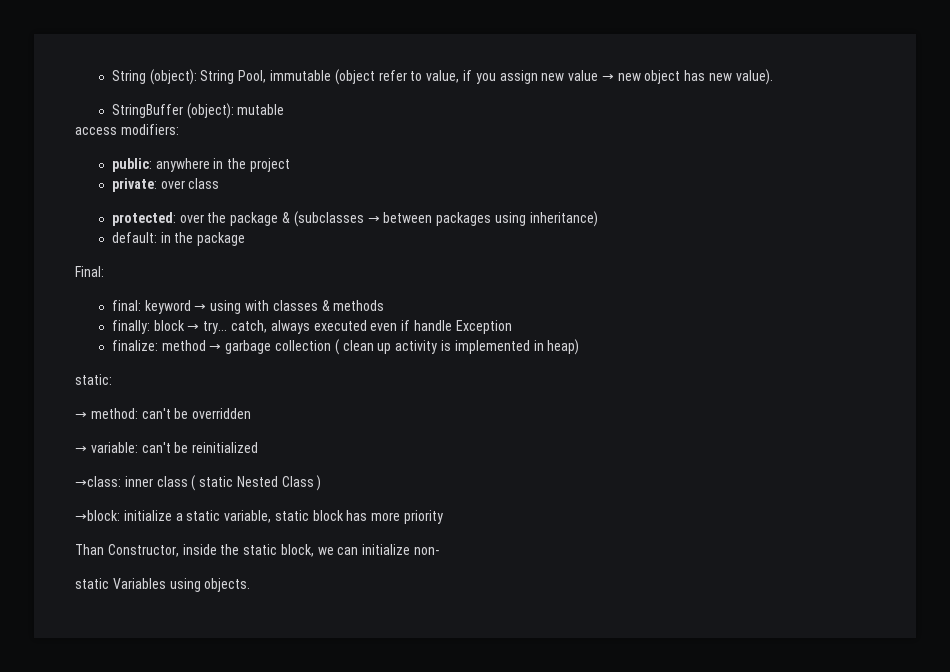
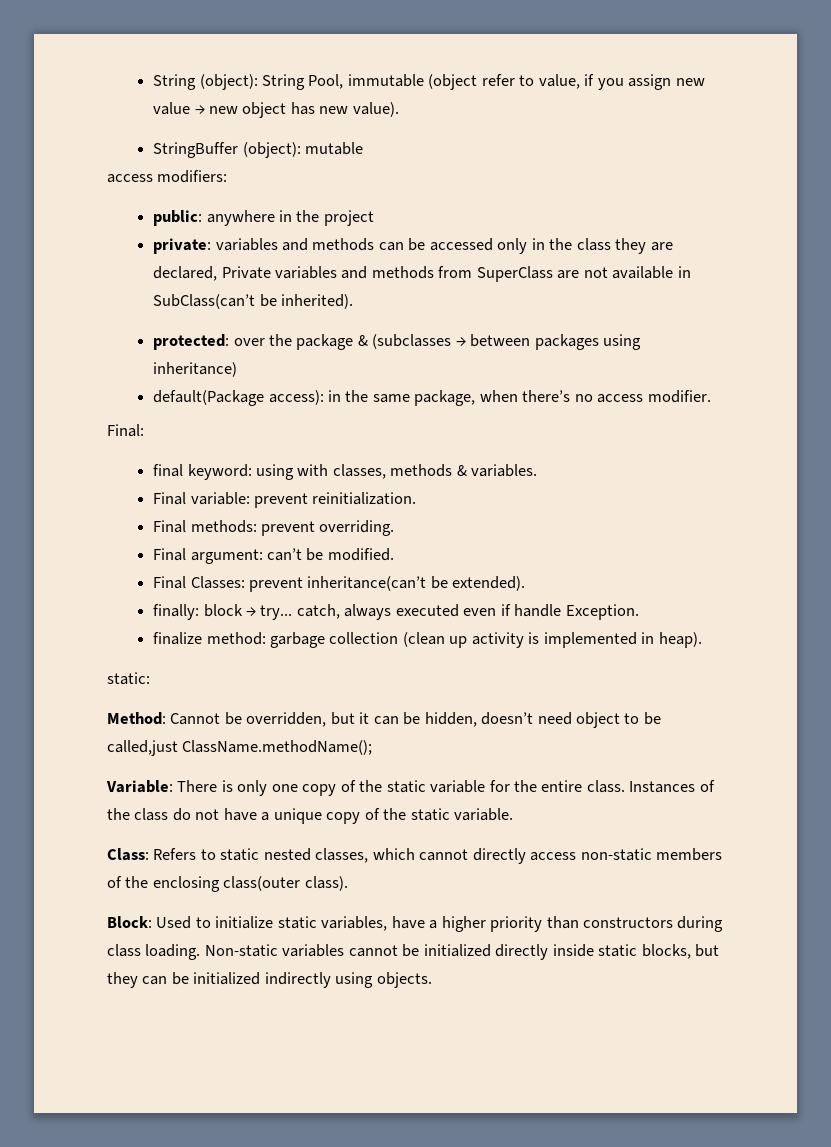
[160,178,220,189] over class -> [215,238,673,254] [153,266,691,282] [153,294,354,309] variables and methods can be accessed only in the class they are declared, Private variables and methods from SuperClass are not available in SubClass(can’t be inherited).
[111,232,246,246] [75,266,104,277] [111,300,385,314] default: in the package // Final: // final: keyword → using with classes & methods -> [153,390,711,406] [107,424,144,437] [153,464,538,480] [153,492,417,508] [153,520,395,536] [153,548,394,564] [153,576,526,592] default(Package access): in the same package, when there’s no access modifier. // Final: // final keyword: using with classes, methods & variables. // Final variable: prevent reinitialization. // Final methods: prevent overriding. // Final argument: can’t be modified. // Final Classes: prevent inheritance(can’t be extended).
[455,320,512,334] [111,339,374,355] Exception // finalize: method → garbage collection ( clean -> [565,604,639,620] [153,632,445,648] Exception. // finalize method: garbage collection (clean
[547,339,580,355] heap) -> [658,632,702,648] heap).
[75,408,252,419] [75,442,259,453] [75,475,322,491] [75,510,444,524] [75,544,440,557] [75,578,166,589] → method: can't be overridden // → variable: can't be reinitialized // →class: inner class ( static Nested Class ) // →block: initialize a static variable, static block has more priority // Than Constructor, inside the static block, we can initialize non- // static Variables -> [107,712,661,728] [107,740,373,756] [106,780,715,796] [107,808,514,824] [107,848,723,864] [107,876,348,892] [107,916,724,932] [107,944,720,960] [107,972,331,988] Method: Cannot be overridden, but it can be hidden, doesn’t need object to be called,just ClassName.methodName(); // Variable: There is only one copy of the static variable for the entire class. Instances of the class do not have a unique copy of the static variable. // Class: Refers to static nested classes, which cannot directly access non-static members of the enclosing class(outer class). // Block: Used to initialize static variables, have a higher priority than constructors during class loading. Non-static variables cannot be initialized directly inside static blocks, but they can be initialized indirectly

